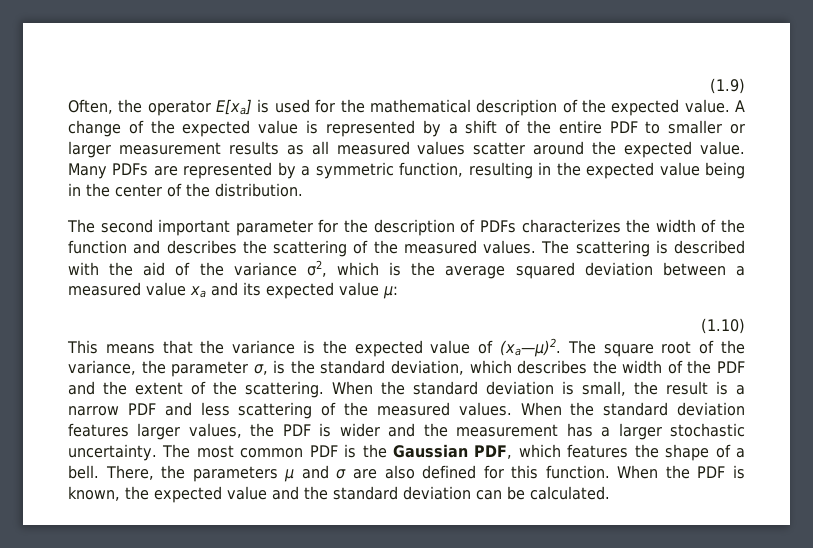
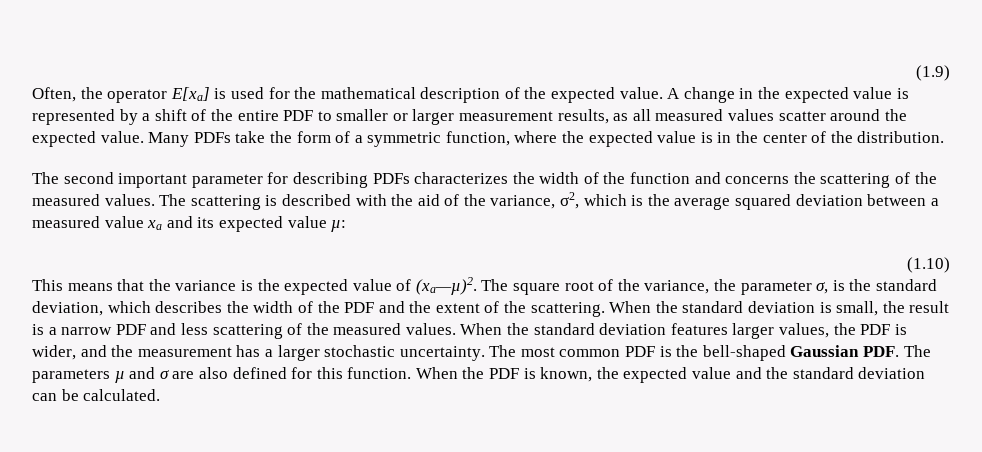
[128,120,144,134] of -> [739,88,754,99] in
[228,141,279,155] results -> [557,109,609,124] results,
[153,162,296,179] are represented by -> [235,131,351,143] take the form of
[468,162,745,179] resulting in the expected value being -> [514,131,713,147] where the expected value is
[344,219,476,236] the description of -> [292,172,368,188] describing
[166,240,237,254] describes -> [725,176,790,184] concerns
[233,262,297,276] variance -> [490,195,556,209] variance,
[339,423,380,437] wider -> [32,345,76,360] wider,
[392,444,745,461] [68,465,186,480] Gaussian PDF, which features the shape of a bell. There, the -> [702,345,931,361] bell-shaped Gaussian PDF. The

